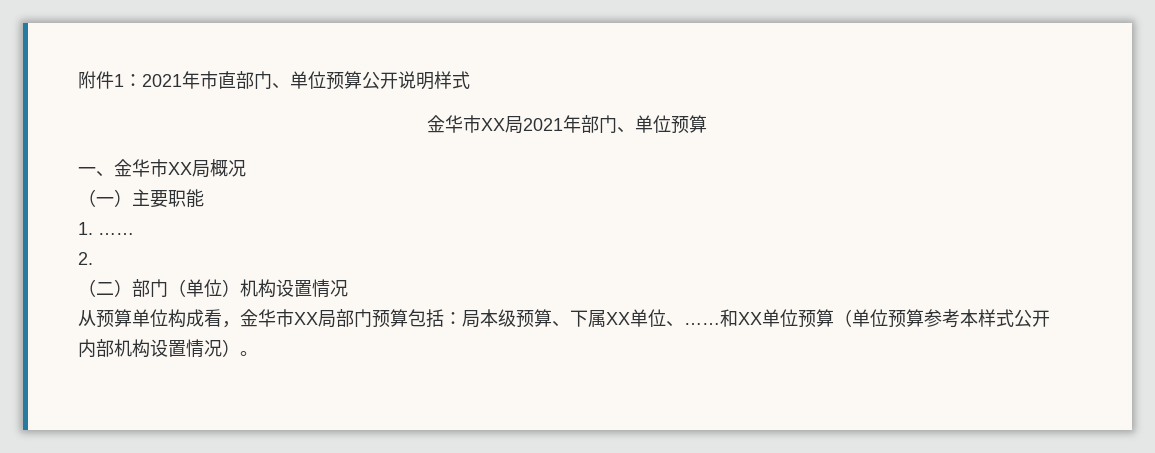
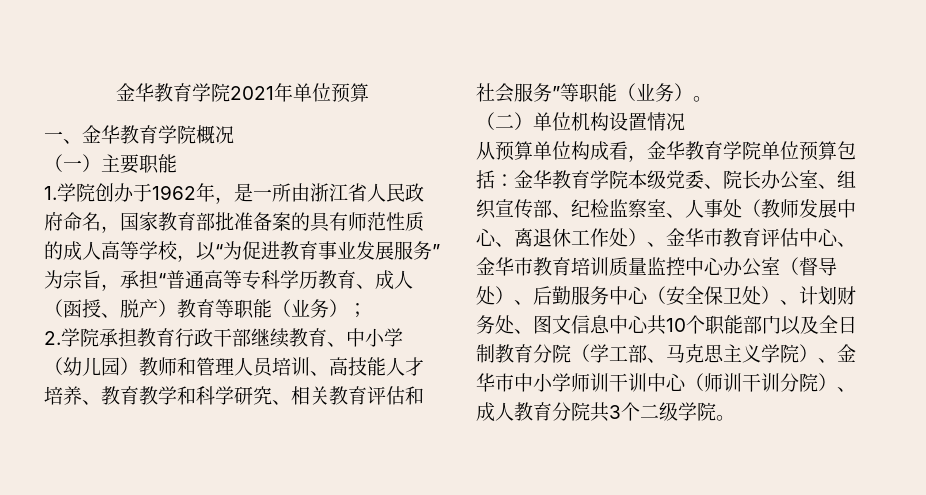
[78,71,470,90] [427,115,635,134] 附件1：2021年市直部门、单位预算公开说明样式 // 金华市XX局2021年部门、 -> [115,83,293,102] 金华教育学院2021年
[150,159,210,178] 市XX局 -> [120,125,196,144] 教育学院
[98,233,134,235] [78,252,93,265] …… // 2. -> [57,183,424,204] [44,212,424,233] [44,241,440,262] [44,270,413,291] [44,299,367,319] [44,328,403,348] [44,357,424,377] [44,386,424,405] [476,83,712,103] 学院创办于1962年，是一所由浙江省人民政府命名，国家教育部批准备案的具有师范性质的成人高等学校，以“为促进教育事业发展服务”为宗旨，承担“普通高等专科学历教育、成人（函授、脱产）教育等职能（业务）； // 2.学院承担教育行政干部继续教育、中小学（幼儿园）教师和管理人员培训、高技能人才培养、教育教学和科学研究、相关教育评估和社会服务”等职能（业务）。
[132,279,240,297] 部门（单位） -> [533,112,571,131] 单位
[276,309,1050,328] [78,339,240,358] 市XX局部门预算包括：局本级预算、下属XX单位、……和XX单位预算（单位预算参考本样式公开内部机构设置情况） -> [685,141,856,161] [476,170,856,190] [476,199,856,219] [476,228,856,247] [476,257,837,277] [476,286,856,306] [476,315,857,335] [476,344,856,363] [476,373,856,392] [476,402,716,422] 教育学院单位预算包括：金华教育学院本级党委、院长办公室、组织宣传部、纪检监察室、人事处（教师发展中心、离退休工作处）、金华市教育评估中心、金华市教育培训质量监控中心办公室（督导处）、后勤服务中心（安全保卫处）、计划财务处、图文信息中心共10个职能部门以及全日制教育分院（学工部、马克思主义学院）、金华市中小学师训干训中心（师训干训分院）、成人教育分院共3个二级学院

